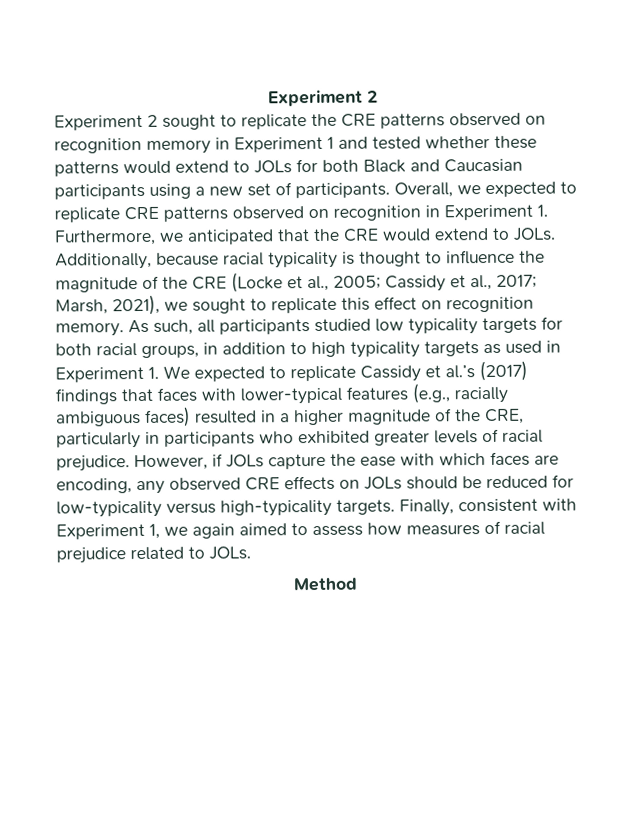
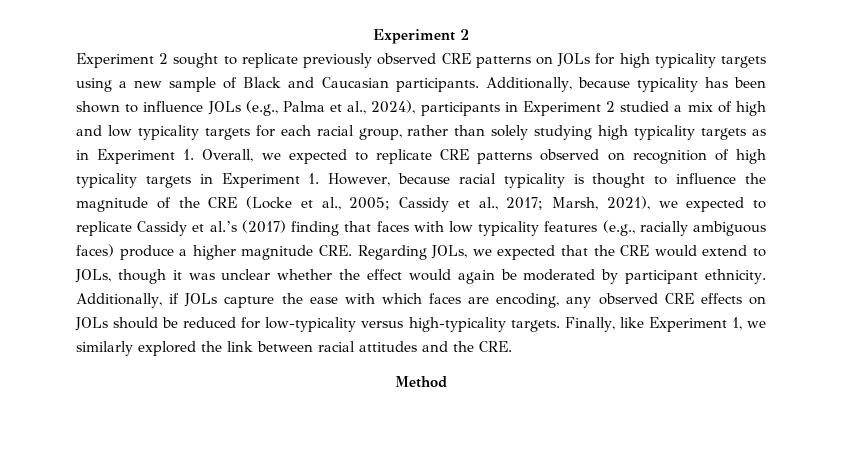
[311,112,546,129] [54,135,537,154] [54,158,523,177] [54,182,390,200] the CRE patterns observed on recognition memory in Experiment 1 and tested whether these patterns would extend to JOLs for both Black and Caucasian participants using a new set of participants. -> [303,53,766,68] [76,77,766,92] [76,100,766,116] [76,125,766,140] [76,149,195,164] previously observed CRE patterns on JOLs for high typicality targets using a new sample of Black and Caucasian participants. Additionally, because typicality has been shown to influence JOLs (e.g., Palma et al., 2024), participants in Experiment 2 studied a mix of high and low typicality targets for each racial group, rather than solely studying high typicality targets as in Experiment 1.
[425,204,548,221] [54,227,556,246] [55,252,152,270] in Experiment 1. Furthermore, we anticipated that the CRE would extend to JOLs. Additionally, -> [714,149,766,164] [76,173,391,188] of high typicality targets in Experiment 1. However,
[192,296,534,314] [55,316,563,337] [55,340,561,359] [55,365,190,383] sought to replicate this effect on recognition memory. As such, all participants studied low typicality targets for both racial groups, in addition to high typicality targets as used in Experiment 1. We -> (678, 204) none
[55,388,117,405] findings -> [291,221,340,236] finding
[240,387,342,405] lower-typical -> [448,221,540,236] low typicality
[195,410,276,424] resulted in -> [119,245,174,260] produce
[435,408,524,425] [56,428,543,449] [56,454,208,472] of the CRE, particularly in participants who exhibited greater levels of racial prejudice. However, -> [319,245,767,260] [75,269,767,284] [76,293,162,308] CRE. Regarding JOLs, we expected that the CRE would extend to JOLs, though it was unclear whether the effect would again be moderated by participant ethnicity. Additionally,
[458,498,577,513] consistent with -> [619,317,644,328] like
[192,520,545,539] [56,546,251,564] again aimed to assess how measures of racial prejudice related to JOLs. -> [76,341,512,356] similarly explored the link between racial attitudes and the CRE.

